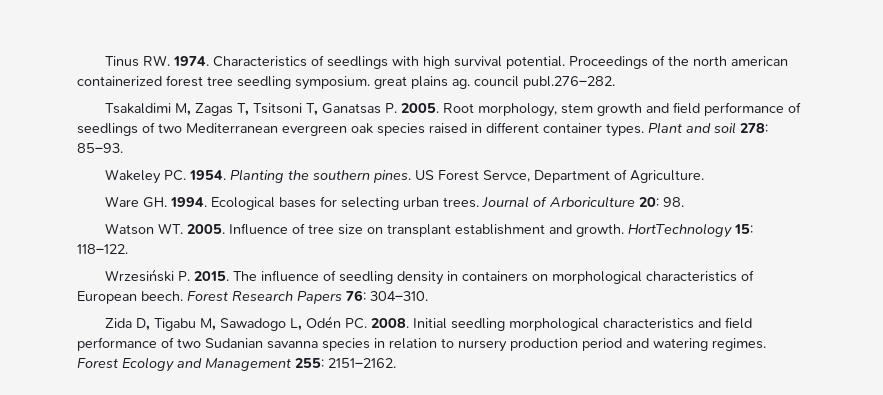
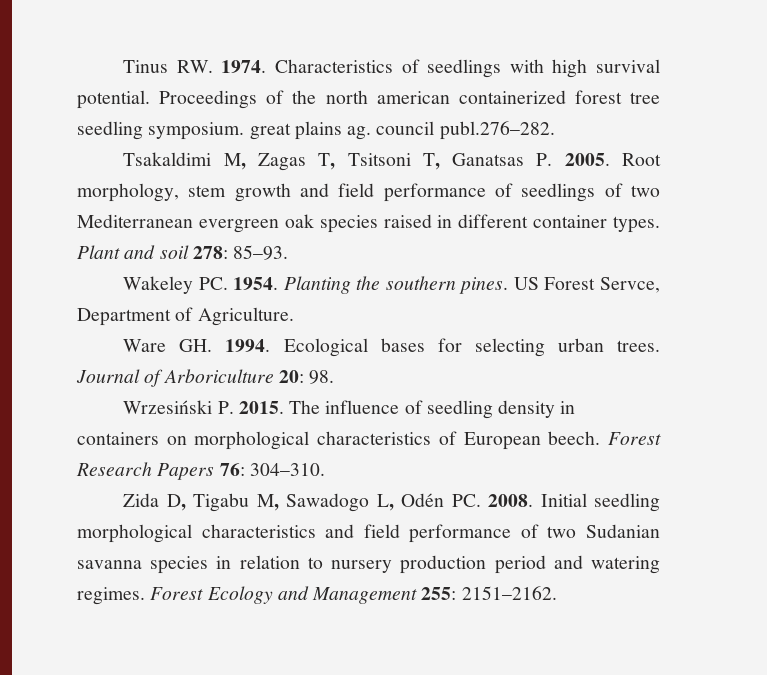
[105,223,754,238] [77,244,128,254] // Watson WT. 2005. Influence of tree size on transplant establishment and growth. HortTechnology 15: 118–122. -> (335, 377) none

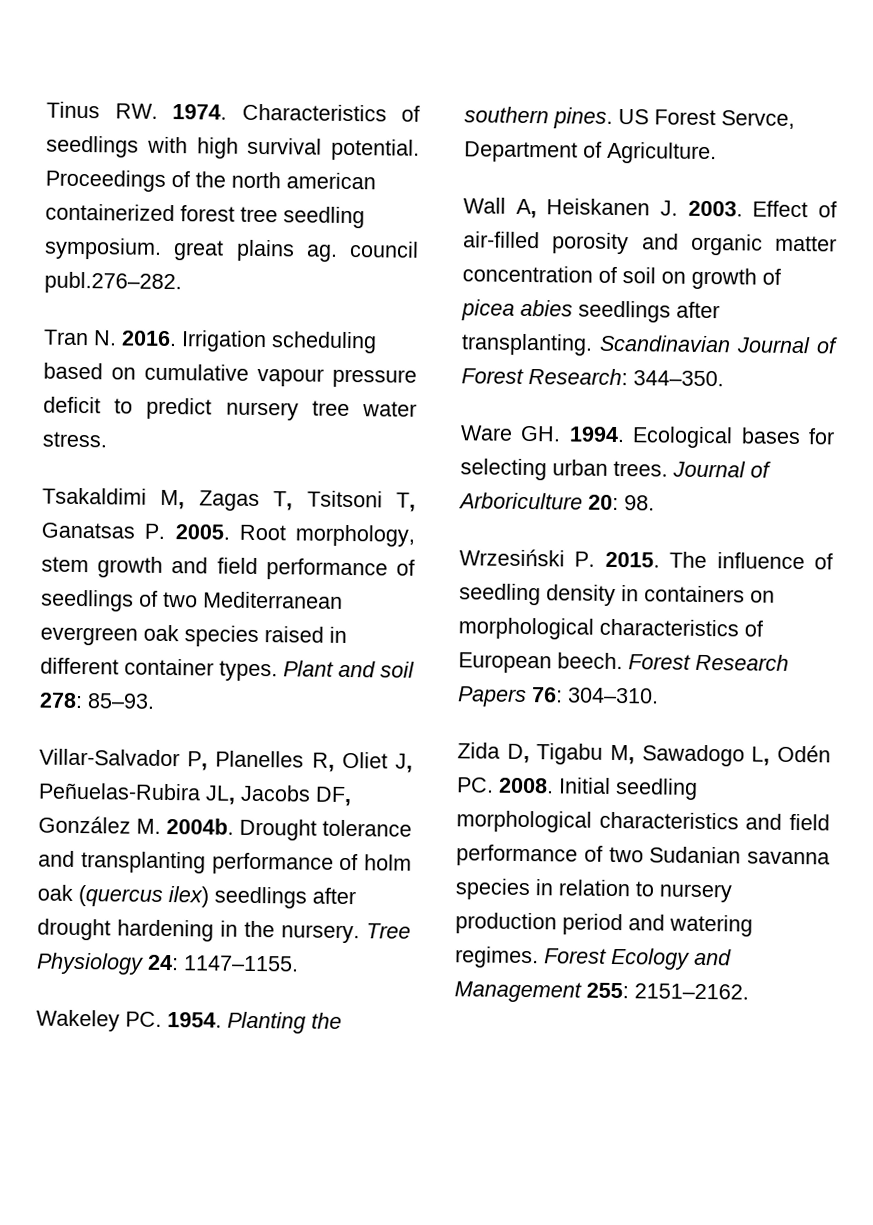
(555, 130) none -> [43,329,377,354] [43,362,417,388] [43,396,417,421] [42,431,107,448] // Tran N. 2016. Irrigation scheduling based on cumulative vapour pressure deficit to predict nursery tree water stress.
(289, 252) none -> [39,748,413,773] [38,782,352,807] [38,815,412,841] [38,850,412,875] [37,884,356,909] [37,918,411,944] [36,952,299,975] // Villar-Salvador P, Planelles R, Oliet J, Peñuelas-Rubira JL, Jacobs DF, González M. 2004b. Drought tolerance and transplanting performance of holm oak (quercus ilex) seedlings after drought hardening in the nursery. Tree Physiology 24: 1147–1155.
(294, 316) none -> [463,197,837,219] [463,231,837,256] [462,265,781,290] [461,299,720,323] [461,333,838,356] [461,368,724,387] // Wall A, Heiskanen J. 2003. Effect of air-filled porosity and organic matter concentration of soil on growth of picea abies seedlings after transplanting. Scandinavian Journal of Forest Research: 344–350.

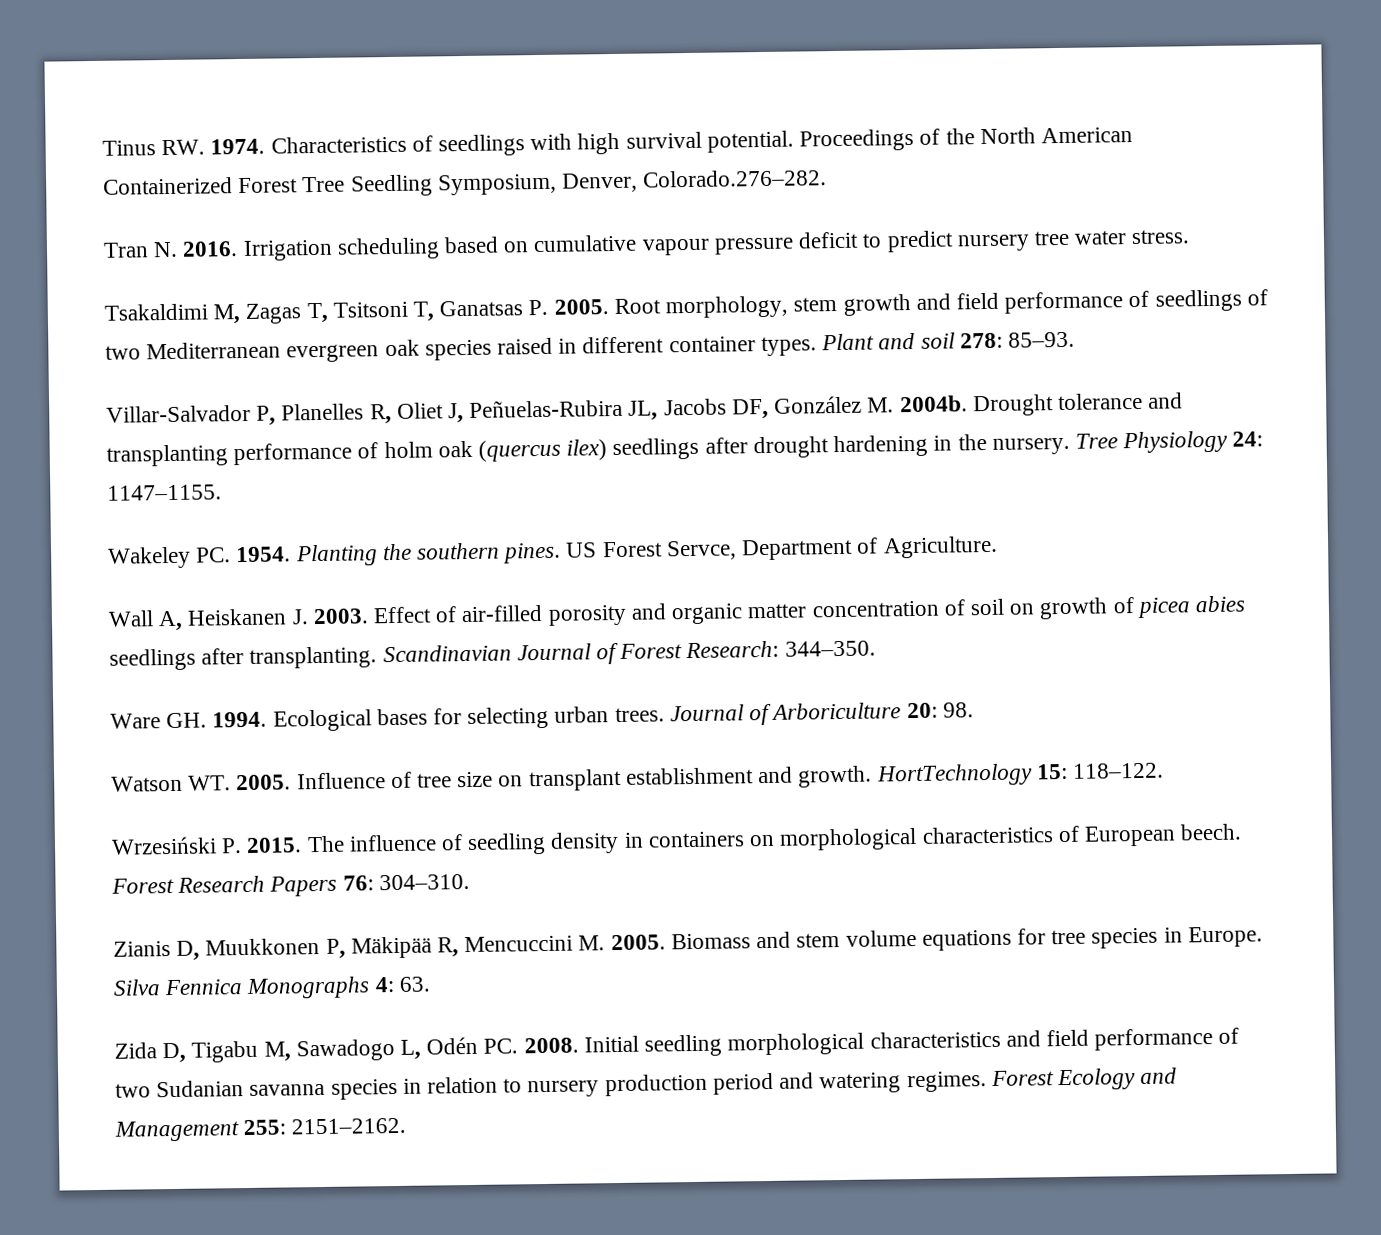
[231,171,376,190] [45,203,365,229] [44,237,419,262] [44,271,182,295] north american containerized forest tree seedling symposium. great plains ag. council publ.276–282. -> [979,127,1133,145] [103,169,828,197] North American Containerized Forest Tree Seedling Symposium, Denver, Colorado.276–282.
(655, 503) none -> [111,762,1164,792] // Watson WT. 2005. Influence of tree size on transplant establishment and growth. HortTechnology 15: 118–122.
(659, 695) none -> [113,926,1263,961] [113,976,431,999] // Zianis D, Muukkonen P, Mäkipää R, Mencuccini M. 2005. Biomass and stem volume equations for tree species in Europe. Silva Fennica Monographs 4: 63.

